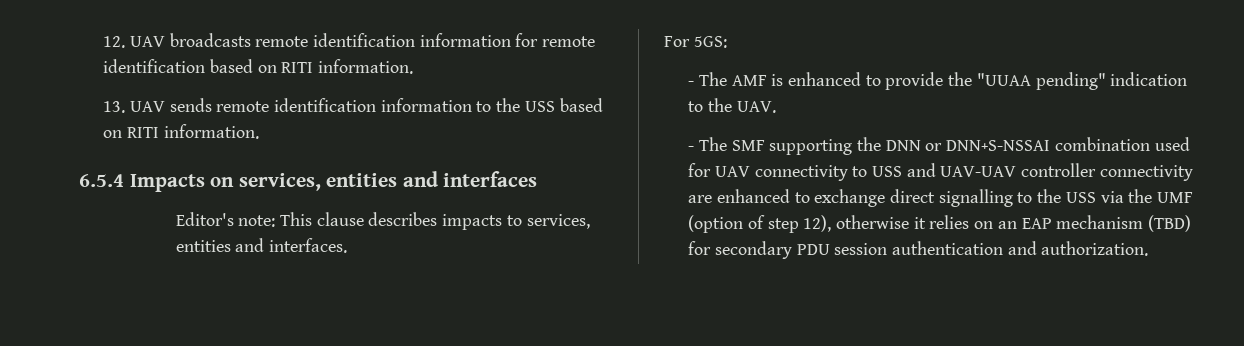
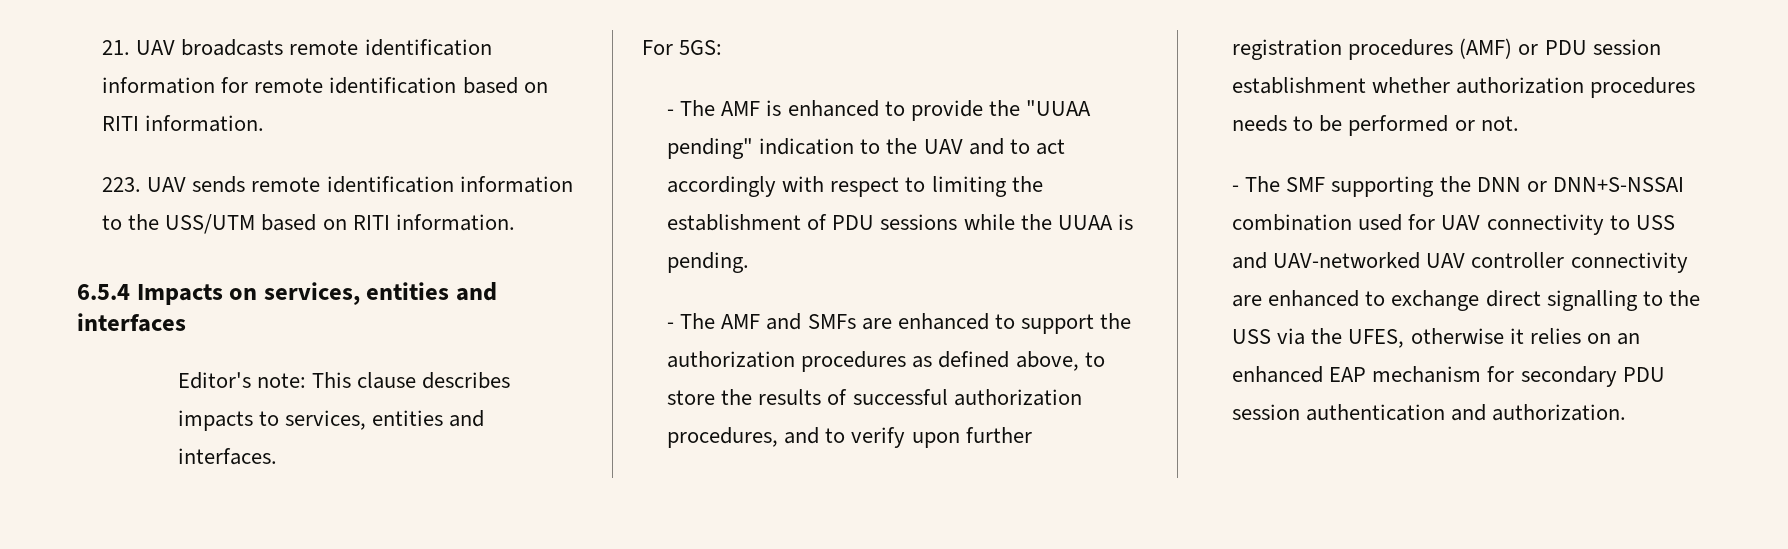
[103,36,126,48] 12. -> [102,40,131,55] 21.
[103,101,126,113] 13. -> [102,177,142,192] 223.
[524,101,555,112] USS -> [165,214,256,234] USS/UTM
[736,101,776,113] UAV. -> [923,138,1065,155] [667,176,1043,197] [667,214,1133,231] [667,252,750,273] [667,313,1131,334] [667,351,1105,372] [667,389,1082,406] [667,427,1032,448] [1232,38,1661,60] [1232,77,1696,98] [1232,115,1519,136] UAV and to act accordingly with respect to limiting the establishment of PDU sessions while the UUAA is pending. // - The AMF and SMFs are enhanced to support the authorization procedures as defined above, to store the results of successful authorization procedures, and to verify upon further registration procedures (AMF) or PDU session establishment whether authorization procedures needs to be performed or not.
[940,166,1017,177] UAV-UAV -> [1273,252,1466,269] UAV-networked UAV
[1157,192,1194,203] [688,215,832,233] UMF (option of step 12), -> [1348,329,1405,348] UFES,
(1017, 225) none -> [1232,366,1324,383] enhanced
[1148,215,1192,232] (TBD) -> (1482, 374) none

